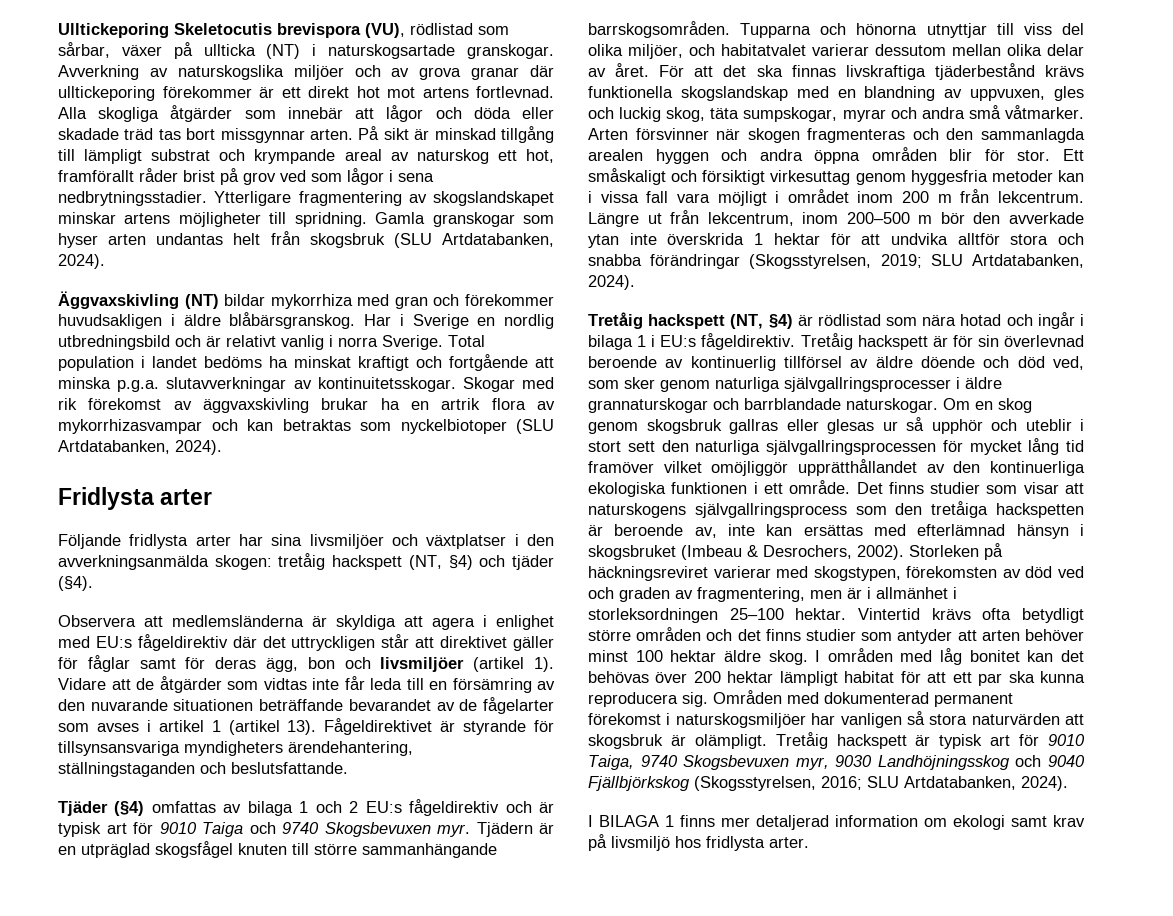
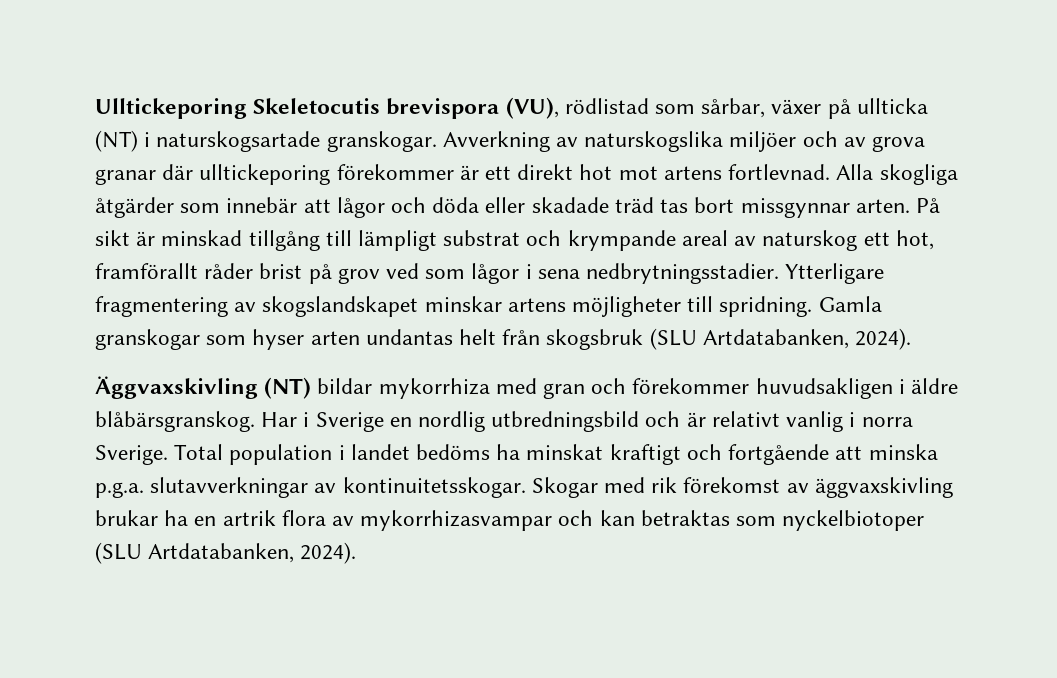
[58,487,213,510] [58,534,554,549] [58,553,554,570] [58,576,93,591] [58,615,554,630] [58,634,555,651] [58,655,554,672] [58,676,555,693] [58,697,554,714] [58,718,554,735] [58,741,413,756] [58,762,348,777] [58,799,554,816] [58,822,554,837] [58,841,497,858] [588,21,1084,38] [588,44,1084,59] [588,63,1084,80] [588,86,1084,101] [588,105,1084,122] [588,128,1085,143] [588,147,1084,164] [588,168,1084,185] [588,189,1084,206] [588,210,1084,227] [588,233,1084,248] [588,254,1084,269] [588,275,635,290] [588,312,1084,329] [588,333,1084,350] [588,356,1084,371] [588,377,1002,392] [588,398,1032,413] [588,417,1084,434] [588,438,1084,455] [588,459,1085,476] [588,480,1084,497] [588,501,1084,518] [588,524,1084,539] [588,543,1003,560] [588,566,1084,581] [588,587,957,602] [588,608,1084,623] [588,627,1084,644] [588,648,1084,665] [588,671,1085,686] [588,690,1013,707] [588,711,1084,728] [588,732,1085,749] [588,755,1085,770] [588,776,1068,791] [588,815,1085,830] [588,834,809,851] // Fridlysta arter // Följande fridlysta arter har sina livsmiljöer och växtplatser i den avverkningsanmälda skogen: tretåig hackspett (NT, §4) och tjäder (§4). // Observera att medlemsländerna är skyldiga att agera i enlighet med EU:s fågeldirektiv där det uttryckligen står att direktivet gäller för fåglar samt för deras ägg, bon och livsmiljöer (artikel 1). Vidare att de åtgärder som vidtas inte får leda till en försämring av den nuvarande situationen beträffande bevarandet av de fågelarter som avses i artikel 1 (artikel 13). Fågeldirektivet är styrande för tillsynsansvariga myndigheters ärendehantering, ställningstaganden och beslutsfattande. // Tjäder (§4) omfattas av bilaga 1 och 2 EU:s fågeldirektiv och är typisk art för 9010 Taiga och 9740 Skogsbevuxen myr. Tjädern är en utpräglad skogsfågel knuten till större sammanhängande barrskogsområden. Tupparna och hönorna utnyttjar till viss del olika miljöer, och habitatvalet varierar dessutom mellan olika delar av året. För att det ska finnas livskraftiga tjäderbestånd krävs funktionella skogslandskap med en blandning av uppvuxen, gles och luckig skog, täta sumpskogar, myrar och andra små våtmarker. Arten försvinner när skogen fragmenteras och den sammanlagda arealen hyggen och andra öppna områden blir för stor. Ett småskaligt och försiktigt virkesuttag genom hyggesfria metoder kan i vissa fall vara möjligt i området inom 200 m från lekcentrum. Längre ut från lekcentrum, inom 200–500 m bör den avverkade ytan inte överskrida 1 hektar för att undvika alltför stora och snabba förändringar (Skogsstyrelsen, 2019; SLU Artdatabanken, 2024). // Tretåig hackspett (NT, §4) är rödlistad som nära hotad och ingår i bilaga 1 i EU:s fågeldirektiv. Tretåig hackspett är för sin överlevnad beroende av kontinuerlig tillförsel av äldre döende och död ved, som sker genom naturliga självgallringsprocesser i äldre grannaturskogar och barrblandade naturskogar. Om en skog genom skogsbruk gallras eller glesas ur så upphör och uteblir i stort sett den naturliga självgallringsprocessen för mycket lång tid framöver vilket omöjliggör upprätthållandet av den kontinuerliga ekologiska funktionen i ett område. Det finns studier som visar att naturskogens självgallringsprocess som den tretåiga hackspetten är beroende av, inte kan ersättas med efterlämnad hänsyn i skogsbruket (Imbeau & Desrochers, 2002). Storleken på häckningsreviret varierar med skogstypen, förekomsten av död ved och graden av fragmentering, men är i allmänhet i storleksordningen 25–100 hektar. Vintertid krävs ofta betydligt större områden och det finns studier som antyder att arten behöver minst 100 hektar äldre skog. I områden med låg bonitet kan det behövas över 200 hektar lämpligt habitat för att ett par ska kunna reproducera sig. Områden med dokumenterad permanent förekomst i naturskogsmiljöer har vanligen så stora naturvärden att skogsbruk är olämpligt. Tretåig hackspett är typisk art för 9010 Taiga, 9740 Skogsbevuxen myr, 9030 Landhöjningsskog och 9040 Fjällbjörkskog (Skogsstyrelsen, 2016; SLU Artdatabanken, 2024). // I BILAGA 1 finns mer detaljerad information om ekologi samt krav på livsmiljö hos fridlysta arter. -> (357, 553) none

